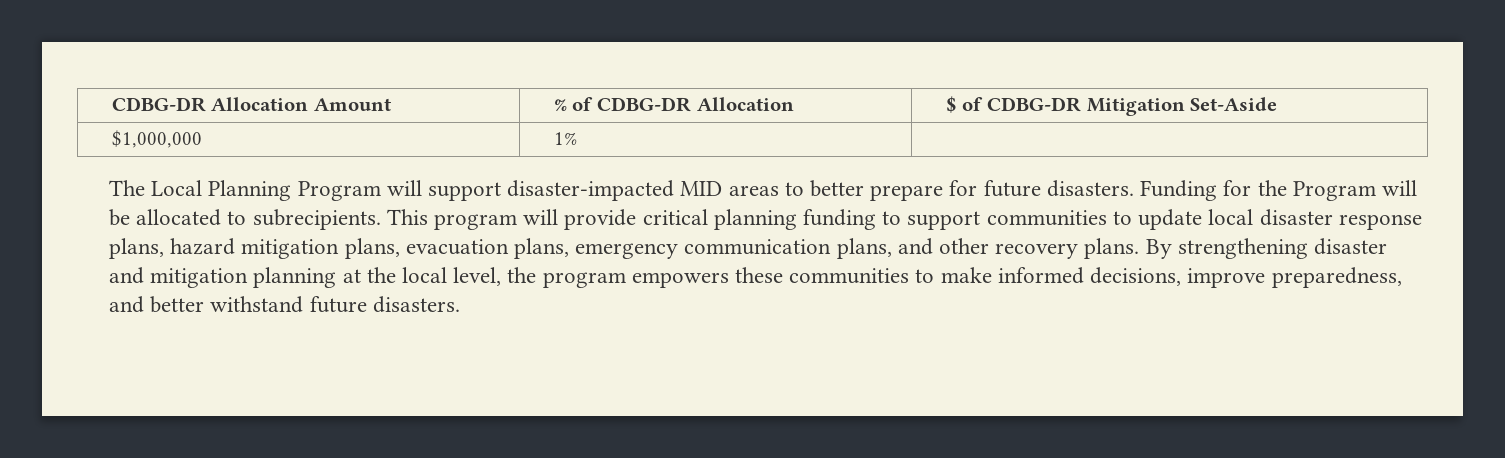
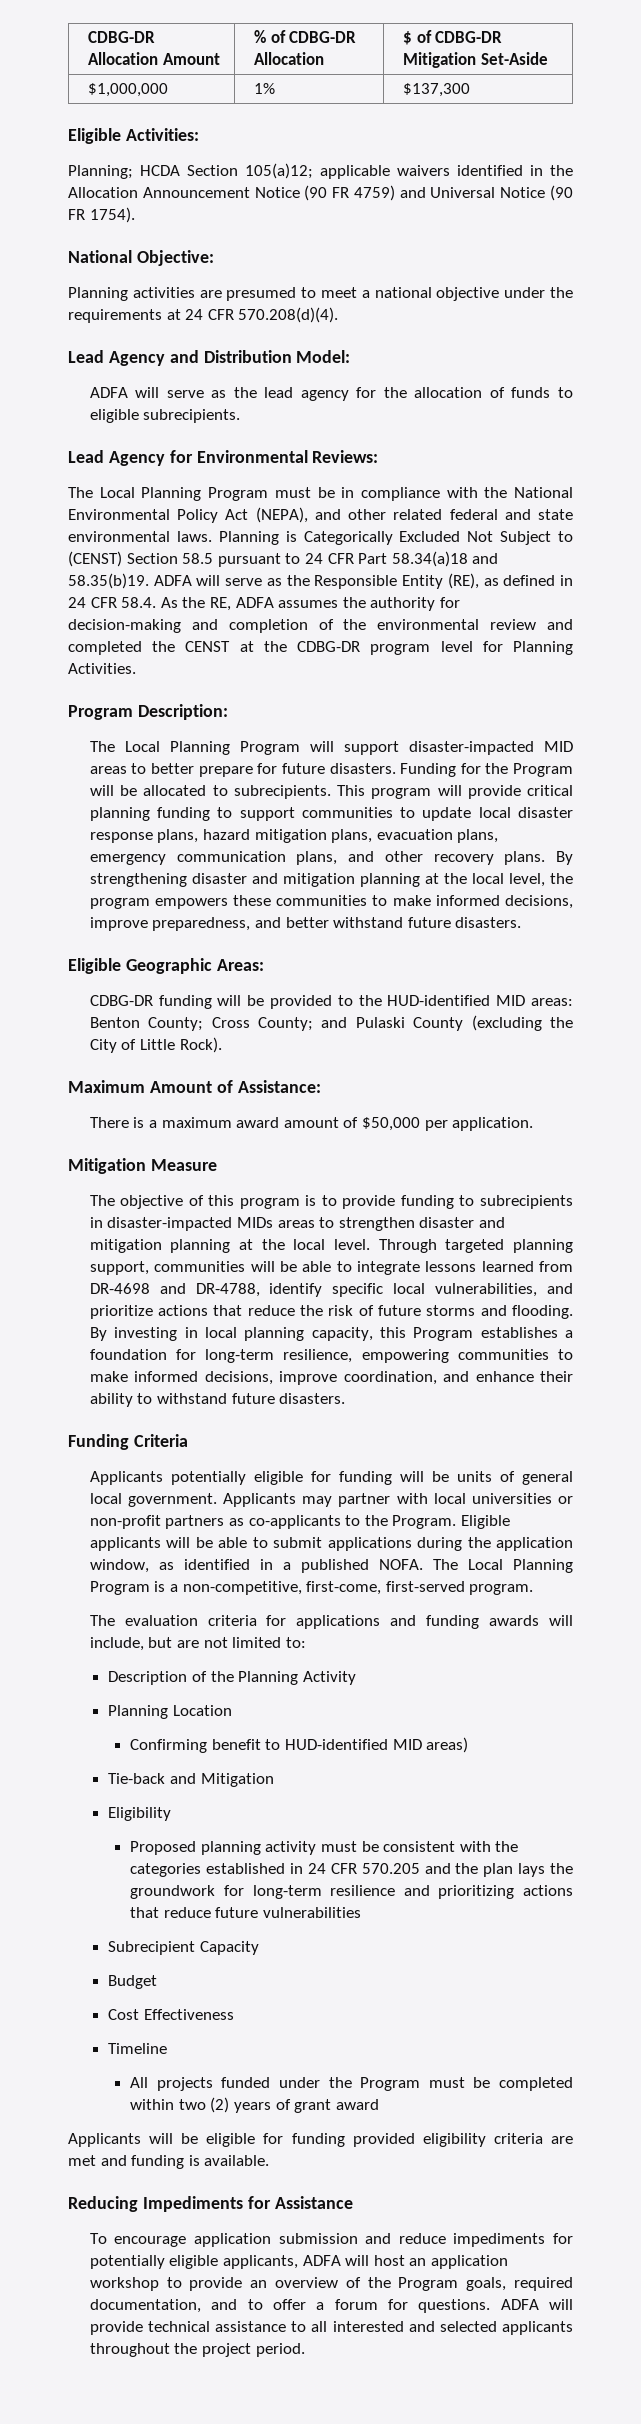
(577, 138) none -> [403,83,471,97] [68,128,199,144] [68,163,573,179] [68,185,573,201] [68,207,135,223] [68,250,214,266] [68,287,573,301] [68,307,339,323] [68,350,351,366] [89,387,573,401] [89,409,241,423] [68,450,379,466] [68,487,573,501] [68,507,573,523] [68,531,573,545] [68,551,499,567] [68,573,573,589] [68,597,460,611] [68,619,573,633] [68,641,573,655] [68,663,136,674] [68,704,228,720] $137,300 // Eligible Activities: // Planning; HCDA Section 105(a)12; applicable waivers identified in the Allocation Announcement Notice (90 FR 4759) and Universal Notice (90 FR 1754). // National Objective: // Planning activities are presumed to meet a national objective under the requirements at 24 CFR 570.208(d)(4). // Lead Agency and Distribution Model: // ADFA will serve as the lead agency for the allocation of funds to eligible subrecipients. // Lead Agency for Environmental Reviews: // The Local Planning Program must be in compliance with the National Environmental Policy Act (NEPA), and other related federal and state environmental laws. Planning is Categorically Excluded Not Subject to (CENST) Section 58.5 pursuant to 24 CFR Part 58.34(a)18 and 58.35(b)19. ADFA will serve as the Responsible Entity (RE), as defined in 24 CFR 58.4. As the RE, ADFA assumes the authority for decision-making and completion of the environmental review and completed the CENST at the CDBG-DR program level for Planning Activities. // Program Description:
(460, 304) none -> [68,958,264,974] [89,995,573,1009] [89,1015,573,1031] [89,1037,222,1053] [68,1080,321,1093] [89,1117,534,1131] [68,1158,217,1174] [89,1195,573,1209] [89,1217,505,1231] [89,1239,573,1253] [89,1261,573,1275] [89,1283,573,1297] [89,1305,573,1319] [89,1327,573,1341] [89,1349,573,1363] [89,1371,573,1385] [89,1393,346,1407] [68,1434,188,1450] [89,1471,574,1485] [89,1493,573,1507] [89,1515,510,1529] [89,1537,573,1551] [89,1559,573,1573] [89,1581,534,1595] [89,1615,573,1629] [89,1637,306,1651] [108,1671,356,1685] [108,1705,233,1719] [130,1737,469,1753] [108,1773,274,1787] [108,1807,172,1821] [130,1841,519,1855] [130,1863,573,1877] [130,1885,573,1899] [130,1907,362,1918] [108,1941,260,1955] [108,1975,158,1989] [108,2009,235,2020] [108,2043,168,2054] [130,2077,573,2091] [130,2097,379,2113] [68,2133,573,2147] [68,2155,270,2169] [68,2196,353,2212] [89,2233,573,2247] [89,2255,508,2269] [89,2277,573,2291] [89,2299,573,2313] [89,2321,573,2335] [89,2343,305,2357] // Eligible Geographic Areas: // CDBG-DR funding will be provided to the HUD-identified MID areas: Benton County; Cross County; and Pulaski County (excluding the City of Little Rock). // Maximum Amount of Assistance: // There is a maximum award amount of $50,000 per application. // Mitigation Measure // The objective of this program is to provide funding to subrecipients in disaster-impacted MIDs areas to strengthen disaster and mitigation planning at the local level. Through targeted planning support, communities will be able to integrate lessons learned from DR-4698 and DR-4788, identify specific local vulnerabilities, and prioritize actions that reduce the risk of future storms and flooding. By investing in local planning capacity, this Program establishes a foundation for long-term resilience, empowering communities to make informed decisions, improve coordination, and enhance their ability to withstand future disasters. // Funding Criteria // Applicants potentially eligible for funding will be units of general local government. Applicants may partner with local universities or non-profit partners as co-applicants to the Program. Eligible applicants will be able to submit applications during the application window, as identified in a published NOFA. The Local Planning Program is a non-competitive, first-come, first-served program. // The evaluation criteria for applications and funding awards will include, but are not limited to: // Description of the Planning Activity // Planning Location // Confirming benefit to HUD-identified MID areas) // Tie-back and Mitigation // Eligibility // Proposed planning activity must be consistent with the categories established in 24 CFR 570.205 and the plan lays the groundwork for long-term resilience and prioritizing actions that reduce future vulnerabilities // Subrecipient Capacity // Budget // Cost Effectiveness // Timeline // All projects funded under the Program must be completed within two (2) years of grant award // Applicants will be eligible for funding provided eligibility criteria are met and funding is available. // Reducing Impediments for Assistance // To encourage application submission and reduce impediments for potentially eligible applicants, ADFA will host an application workshop to provide an overview of the Program goals, required documentation, and to offer a forum for questions. ADFA will provide technical assistance to all interested and selected applicants throughout the project period.

